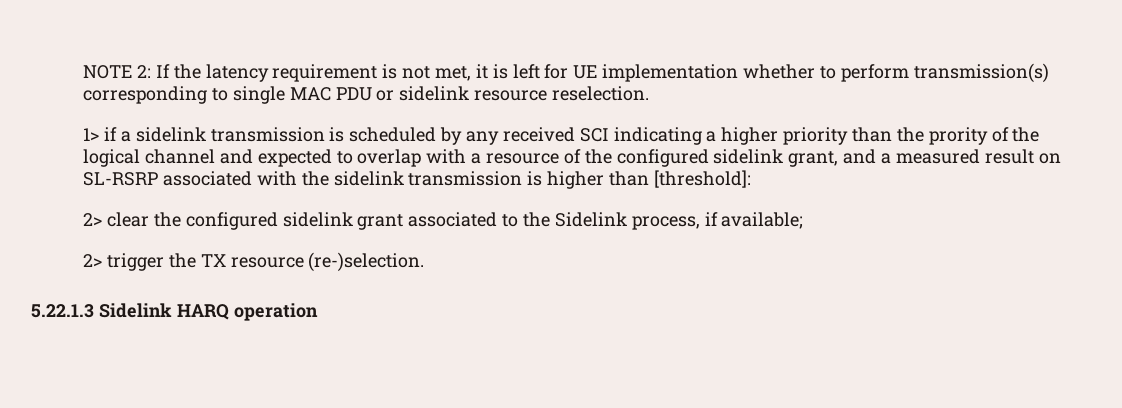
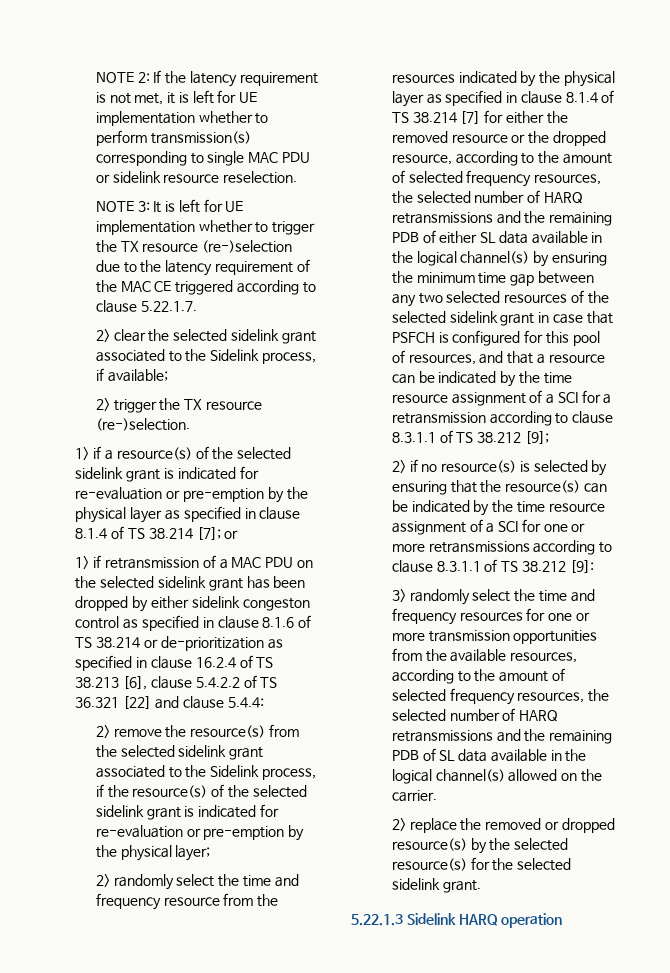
[83,127,1040,145] [83,149,1061,167] [83,170,751,189] 1> if a sidelink transmission is scheduled by any received SCI indicating a higher priority than the prority of the logical channel and expected to overlap with a resource of the configured sidelink grant, and a measured result on SL-RSRP associated with the sidelink transmission is higher than [threshold]: -> [95,199,244,213] [95,220,316,235] [95,240,293,253] [95,259,310,276] [95,280,316,295] [95,300,197,313] NOTE 3: It is left for UE implementation whether to trigger the TX resource (re-)selection due to the latency requirement of the MAC CE triggered according to clause 5.22.1.7.
[185,212,278,230] configured -> [173,329,228,342] selected
(425, 262) none -> [75,446,292,461] [75,466,259,482] [75,487,308,503] [75,506,301,523] [75,526,239,540] [75,555,313,570] [75,576,306,591] [75,596,310,612] [75,615,312,631] [75,636,283,651] [75,655,274,671] [75,675,278,690] [75,696,264,709] [95,724,299,739] [95,745,264,760] [95,765,316,780] [95,784,307,798] [95,804,279,820] [95,825,305,841] [95,845,211,861] [95,874,299,890] [95,893,279,910] [391,71,615,87] [391,90,615,107] [391,110,568,124] [391,131,606,146] [391,151,612,166] [391,170,602,187] [391,190,583,204] [391,211,613,226] [391,230,603,244] [391,251,607,267] [391,271,594,286] [391,290,609,307] [391,311,613,326] [391,330,600,346] [391,350,605,365] [391,371,572,387] [391,390,612,406] [391,411,614,426] [391,430,549,444] [391,459,608,476] [391,480,607,495] [391,500,605,516] [391,519,586,535] [391,540,613,555] [391,559,594,573] [391,589,595,605] [391,608,590,625] [391,630,598,644] [391,648,578,663] [391,668,565,684] [391,688,610,705] [391,708,559,722] [391,729,613,744] [391,748,587,762] [391,769,602,784] [391,790,437,802] [391,818,615,833] [391,838,569,854] [391,857,572,871] [391,878,481,893] // 1> if a resource(s) of the selected sidelink grant is indicated for re-evaluation or pre-emption by the physical layer as specified in clause 8.1.4 of TS 38.214 [7]; or // 1> if retransmission of a MAC PDU on the selected sidelink grant has been dropped by either sidelink congeston control as specified in clause 8.1.6 of TS 38.214 or de-prioritization as specified in clause 16.2.4 of TS 38.213 [6], clause 5.4.2.2 of TS 36.321 [22] and clause 5.4.4: // 2> remove the resource(s) from the selected sidelink grant associated to the Sidelink process, if the resource(s) of the selected sidelink grant is indicated for re-evaluation or pre-emption by the physical layer; // 2> randomly select the time and frequency resource from the resources indicated by the physical layer as specified in clause 8.1.4 of TS 38.214 [7] for either the removed resource or the dropped resource, according to the amount of selected frequency resources, the selected number of HARQ retransmissions and the remaining PDB of either SL data available in the logical channel(s) by ensuring the minimum time gap between any two selected resources of the selected sidelink grant in case that PSFCH is configured for this pool of resources, and that a resource can be indicated by the time resource assignment of a SCI for a retransmission according to clause 8.3.1.1 of TS 38.212 [9]; // 2> if no resource(s) is selected by ensuring that the resource(s) can be indicated by the time resource assignment of a SCI for one or more retransmissions according to clause 8.3.1.1 of TS 38.212 [9]: // 3> randomly select the time and frequency resources for one or more transmission opportunities from the available resources, according to the amount of selected frequency resources, the selected number of HARQ retransmissions and the remaining PDB of SL data available in the logical channel(s) allowed on the carrier. // 2> replace the removed or dropped resource(s) by the selected resource(s) for the selected sidelink grant.

